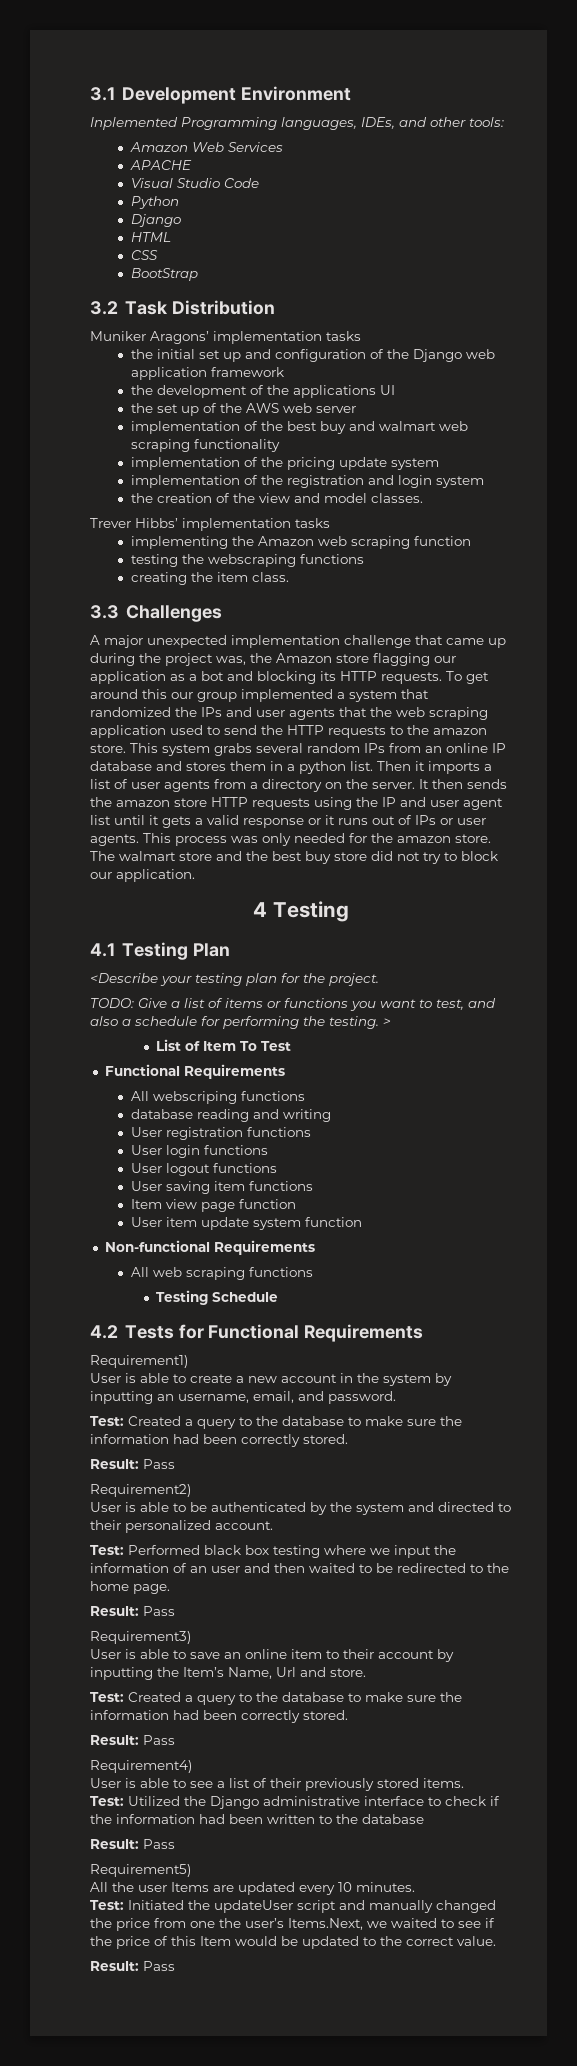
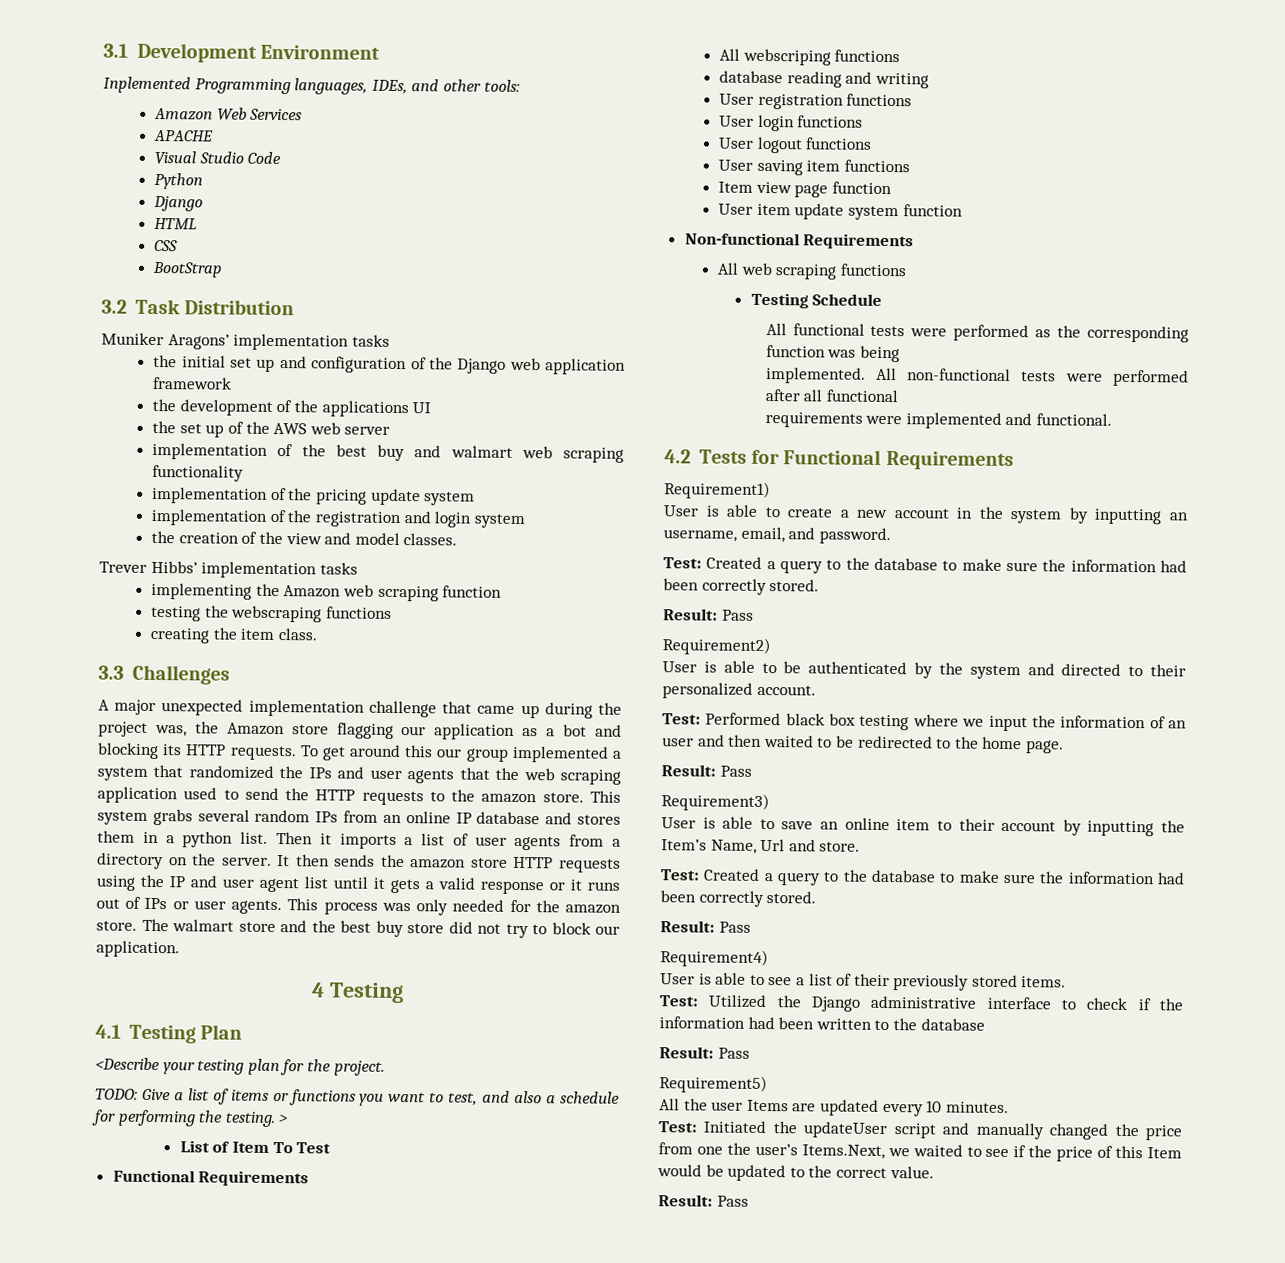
(279, 1297) none -> [765,322,1189,343] [765,344,900,363] [765,366,1189,387] [764,388,898,403] [764,411,1113,429] // All functional tests were performed as the corresponding function was being // implemented. All non-functional tests were performed after all functional // requirements were implemented and functional.

